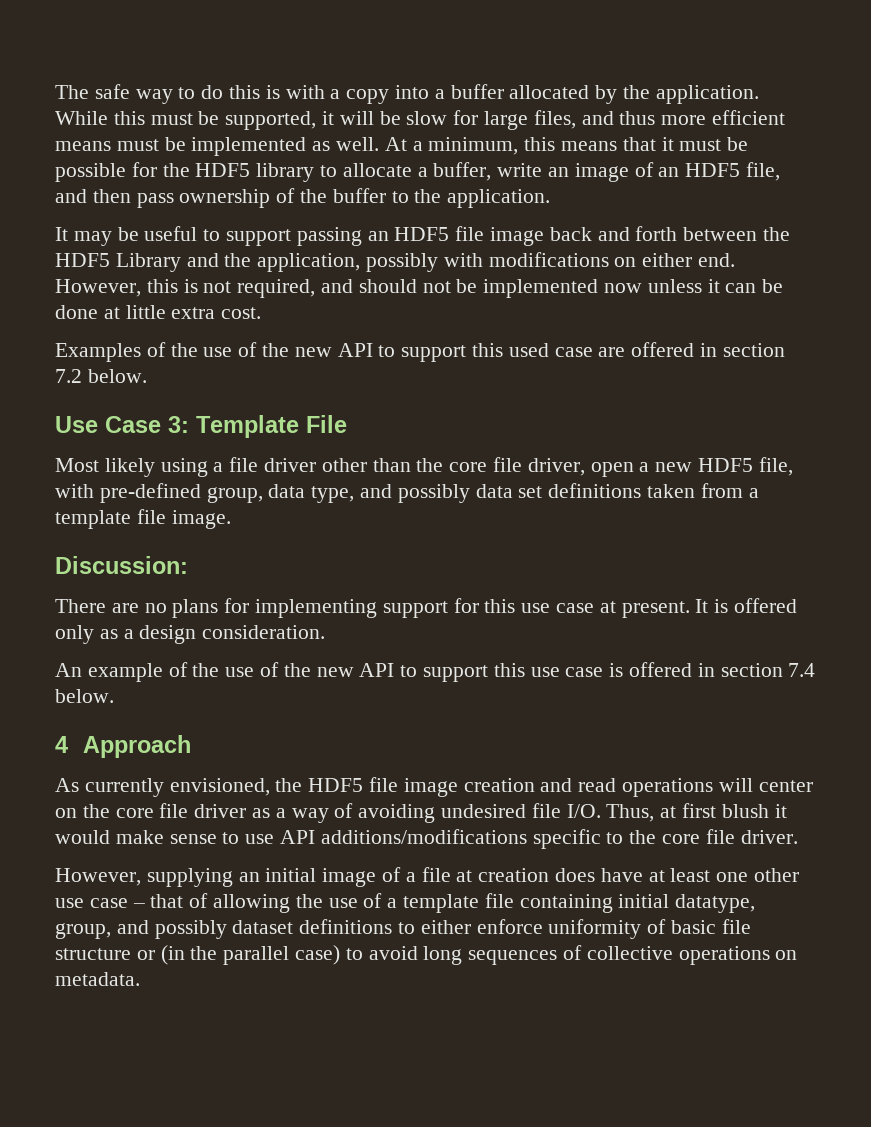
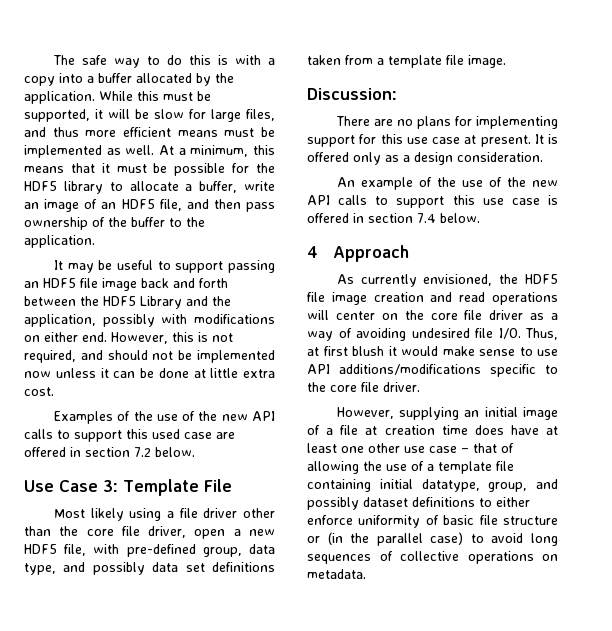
(373, 350) none -> [24,429,53,439] calls
(395, 670) none -> [338,195,368,205] calls
(550, 875) none -> [441,425,468,435] time

